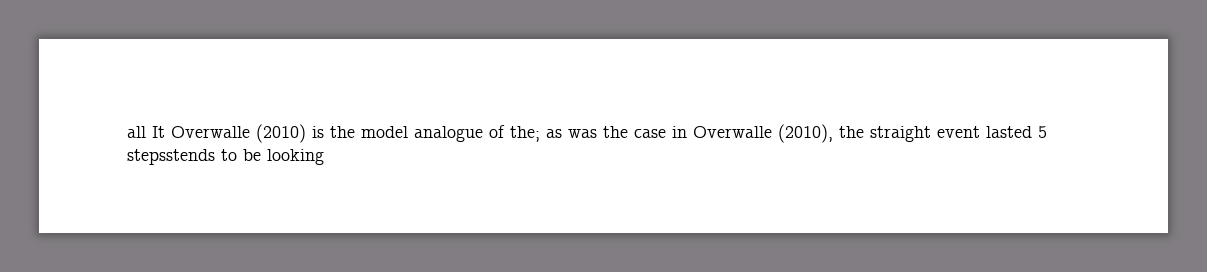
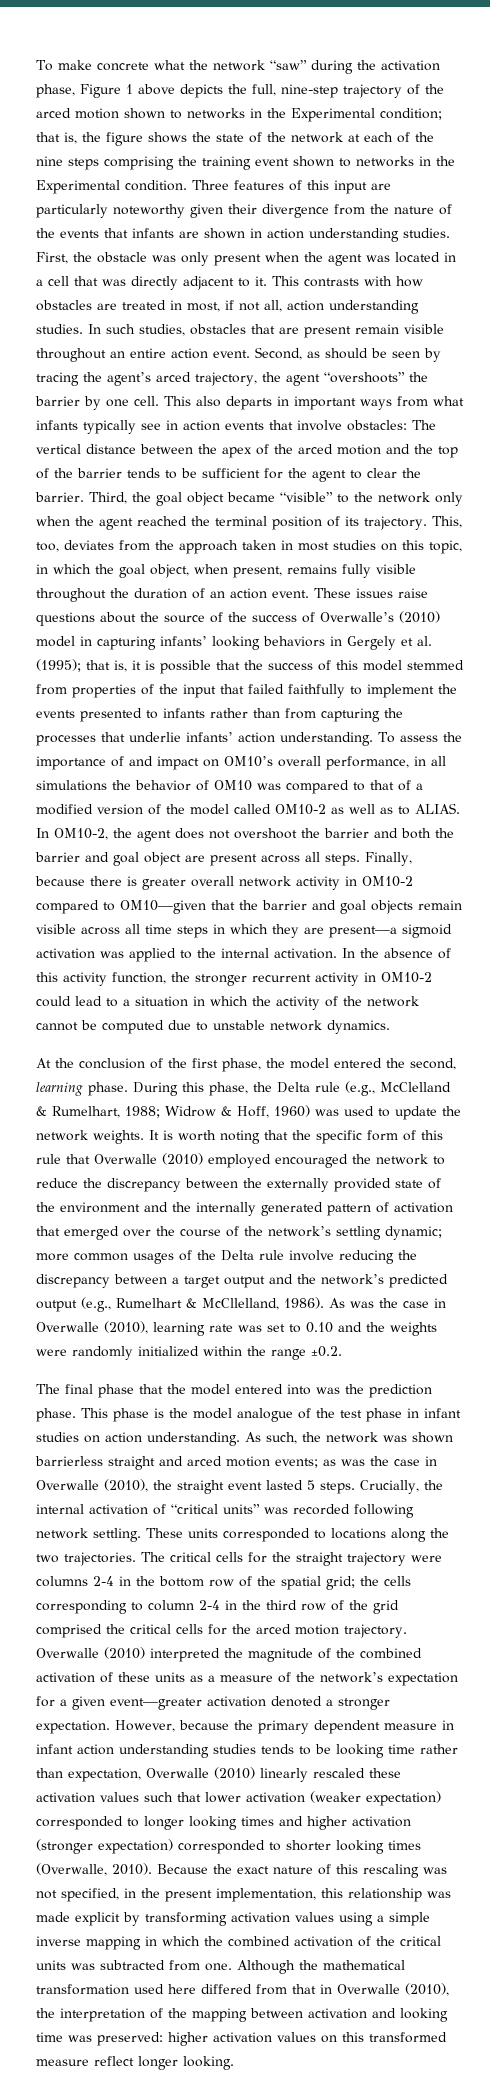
[127,124,306,143] all It Overwalle (2010) -> [36,60,440,74] [36,84,444,98] [36,108,442,122] [36,132,434,146] [36,156,455,170] [36,180,391,194] [36,204,452,218] [36,228,450,242] [36,252,456,266] [36,276,423,290] [36,300,419,314] [36,324,444,338] [36,347,441,362] [36,372,428,386] [35,396,464,410] [36,420,436,434] [36,444,458,458] [36,468,421,482] [35,492,463,506] [36,516,462,530] [36,540,462,554] [36,564,416,578] [36,588,428,602] [36,611,440,626] [36,636,432,650] [36,659,464,674] [36,684,457,698] [36,708,403,722] [36,732,462,746] [36,756,446,770] [36,780,423,794] [36,803,460,815] [36,828,454,842] [35,852,412,866] [35,876,413,890] [36,900,462,914] [36,924,452,938] [36,948,451,962] [36,972,432,986] [36,996,419,1010] [36,1020,390,1034] [36,1058,456,1072] [36,1081,451,1096] [36,1105,461,1120] [36,1130,443,1144] [36,1153,445,1168] [36,1178,441,1192] [36,1202,453,1216] [36,1226,442,1240] [36,1250,417,1264] [36,1274,448,1288] [36,1297,446,1312] [36,1321,437,1336] [36,1346,342,1360] [36,1384,432,1398] [36,1408,149,1422] To make concrete what the network “saw” during the activation phase, Figure 1 above depicts the full, nine-step trajectory of the arced motion shown to networks in the Experimental condition; that is, the figure shows the state of the network at each of the nine steps comprising the training event shown to networks in the Experimental condition. Three features of this input are particularly noteworthy given their divergence from the nature of the events that infants are shown in action understanding studies. First, the obstacle was only present when the agent was located in a cell that was directly adjacent to it. This contrasts with how obstacles are treated in most, if not all, action understanding studies. In such studies, obstacles that are present remain visible throughout an entire action event. Second, as should be seen by tracing the agent’s arced trajectory, the agent “overshoots” the barrier by one cell. This also departs in important ways from what infants typically see in action events that involve obstacles: The vertical distance between the apex of the arced motion and the top of the barrier tends to be sufficient for the agent to clear the barrier. Third, the goal object became “visible” to the network only when the agent reached the terminal position of its trajectory. This, too, deviates from the approach taken in most studies on this topic, in which the goal object, when present, remains fully visible throughout the duration of an action event. These issues raise questions about the source of the success of Overwalle’s (2010) model in capturing infants’ looking behaviors in Gergely et al. (1995); that is, it is possible that the success of this model stemmed from properties of the input that failed faithfully to implement the events presented to infants rather than from capturing the processes that underlie infants’ action understanding. To assess the importance of and impact on OM10’s overall performance, in all simulations the behavior of OM10 was compared to that of a modified version of the model called OM10-2 as well as to ALIAS. In OM10-2, the agent does not overshoot the barrier and both the barrier and goal object are present across all steps. Finally, because there is greater overall network activity in OM10-2 compared to OM10—given that the barrier and goal objects remain visible across all time steps in which they are present—a sigmoid activation was applied to the internal activation. In the absence of this activity function, the stronger recurrent activity in OM10-2 could lead to a situation in which the activity of the network cannot be computed due to unstable network dynamics. // At the conclusion of the first phase, the model entered the second, learning phase. During this phase, the Delta rule (e.g., McClelland & Rumelhart, 1988; Widrow & Hoff, 1960) was used to update the network weights. It is worth noting that the specific form of this rule that Overwalle (2010) employed encouraged the network to reduce the discrepancy between the externally provided state of the environment and the internally generated pattern of activation that emerged over the course of the network’s settling dynamic; more common usages of the Delta rule involve reducing the discrepancy between a target output and the network’s predicted output (e.g., Rumelhart & McCllelland, 1986). As was the case in Overwalle (2010), learning rate was set to 0.10 and the weights were randomly initialized within the range ±0.2. // The final phase that the model entered into was the prediction phase. This phase
[510,126,540,142] the; -> [316,1408,461,1422] [36,1432,453,1446] [35,1456,318,1470] the test phase in infant studies on action understanding. As such, the network was shown barrierless straight and arced motion events;
[127,149,324,165] stepsstends to be looking -> [320,1480,443,1494] [36,1504,414,1518] [36,1528,449,1542] [36,1552,442,1566] [36,1576,411,1590] [36,1600,399,1614] [36,1624,407,1638] [36,1647,422,1662] [36,1672,458,1686] [36,1696,390,1710] [36,1720,454,1734] [36,1744,458,1758] [36,1767,401,1782] [36,1791,441,1806] [36,1816,411,1830] [36,1839,421,1854] [36,1863,447,1878] [36,1888,451,1902] [36,1912,430,1926] [36,1936,441,1950] [36,1960,405,1974] [36,1983,449,1996] [36,2008,448,2022] [36,2032,447,2046] [36,2056,234,2070] steps. Crucially, the internal activation of “critical units” was recorded following network settling. These units corresponded to locations along the two trajectories. The critical cells for the straight trajectory were columns 2-4 in the bottom row of the spatial grid; the cells corresponding to column 2-4 in the third row of the grid comprised the critical cells for the arced motion trajectory. Overwalle (2010) interpreted the magnitude of the combined activation of these units as a measure of the network’s expectation for a given event—greater activation denoted a stronger expectation. However, because the primary dependent measure in infant action understanding studies tends to be looking time rather than expectation, Overwalle (2010) linearly rescaled these activation values such that lower activation (weaker expectation) corresponded to longer looking times and higher activation (stronger expectation) corresponded to shorter looking times (Overwalle, 2010). Because the exact nature of this rescaling was not specified, in the present implementation, this relationship was made explicit by transforming activation values using a simple inverse mapping in which the combined activation of the critical units was subtracted from one. Although the mathematical transformation used here differed from that in Overwalle (2010), the interpretation of the mapping between activation and looking time was preserved: higher activation values on this transformed measure reflect longer looking.

